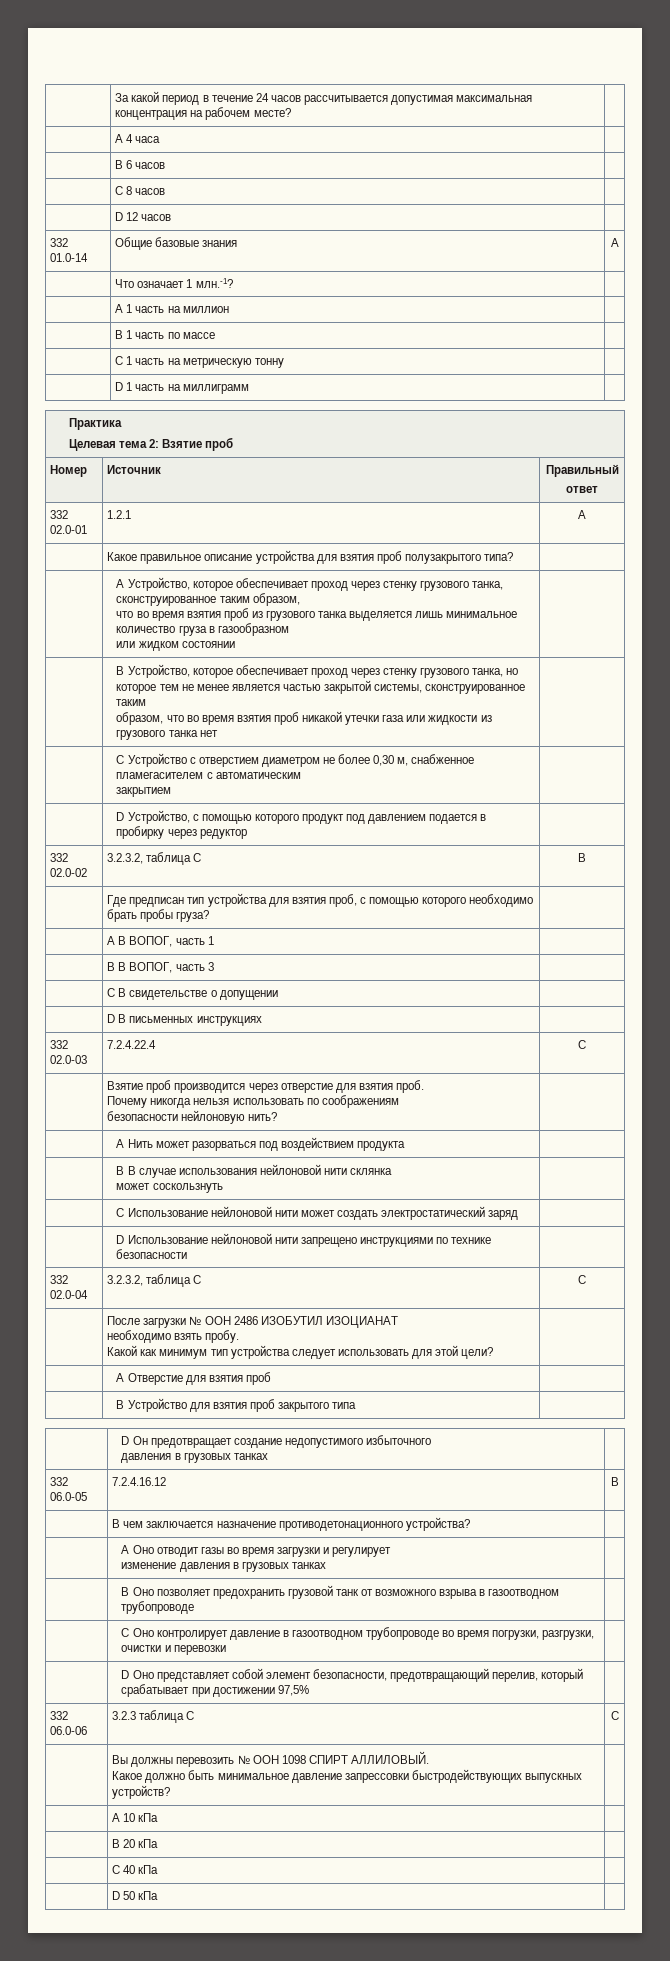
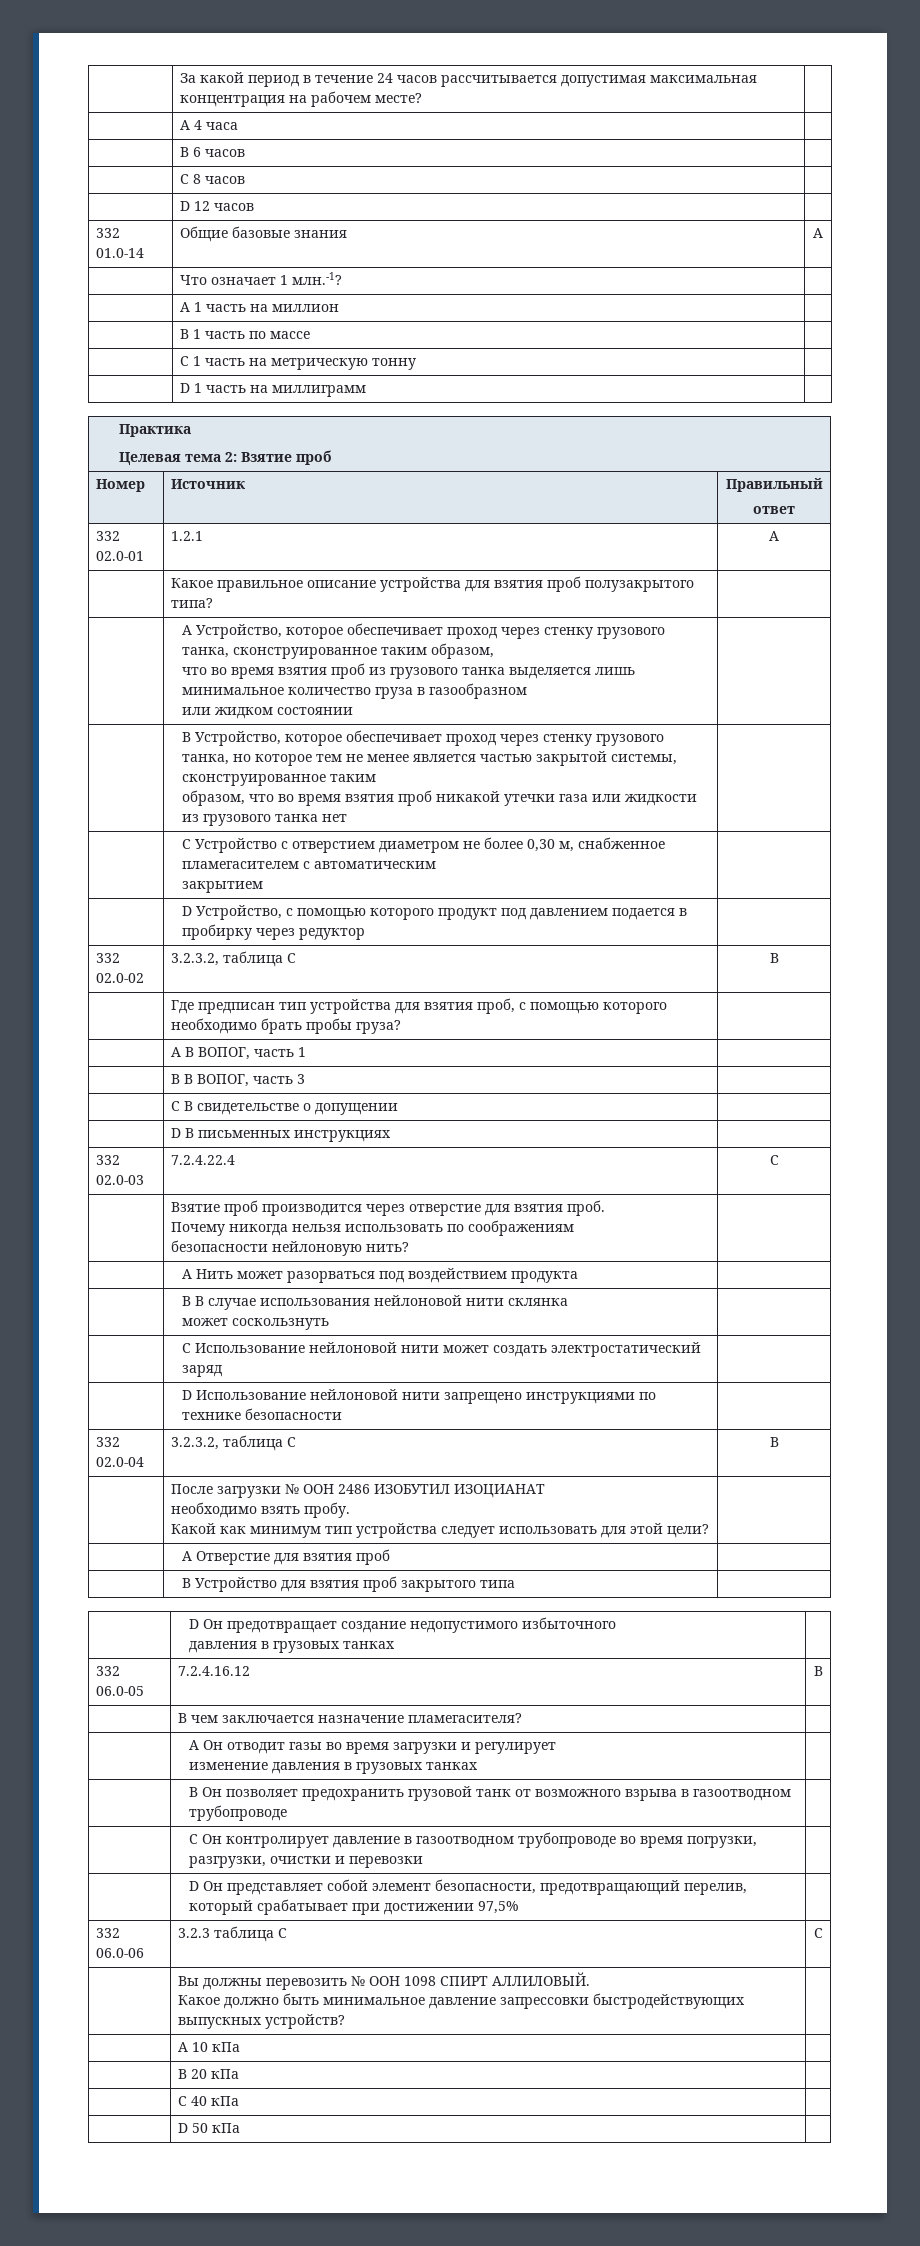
[578,1275,587,1284] C -> [769,1437,779,1447] B
[278,1517,470,1531] [121,1545,154,1554] противодетонационного устройства? | // | A Оно -> [407,1713,522,1723] [189,1740,224,1750] пламегасителя? | // | A Он
[132,1587,154,1596] Оно -> [202,1787,223,1797] Он
[132,1628,154,1637] Оно -> [202,1834,223,1844] Он
[132,1670,154,1679] Оно -> [203,1881,224,1891] Он

